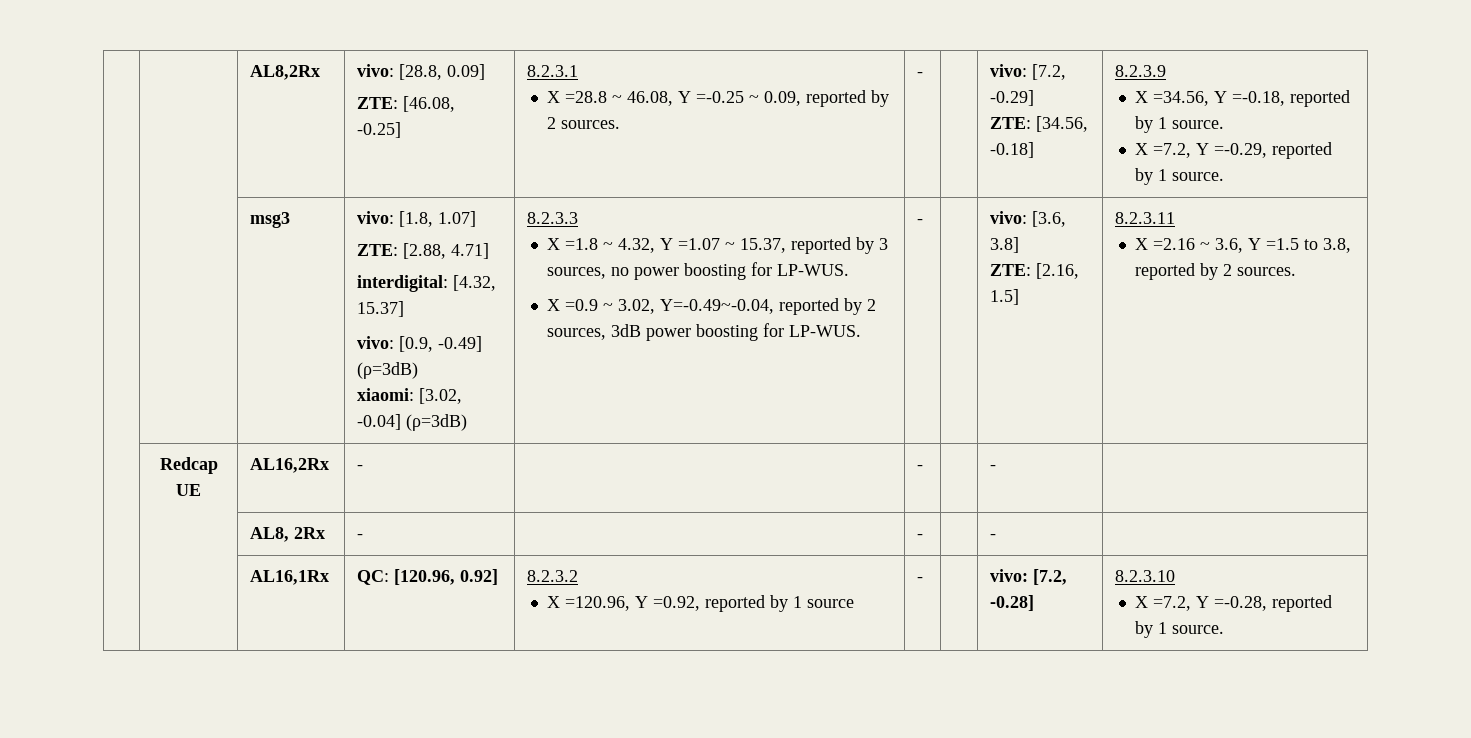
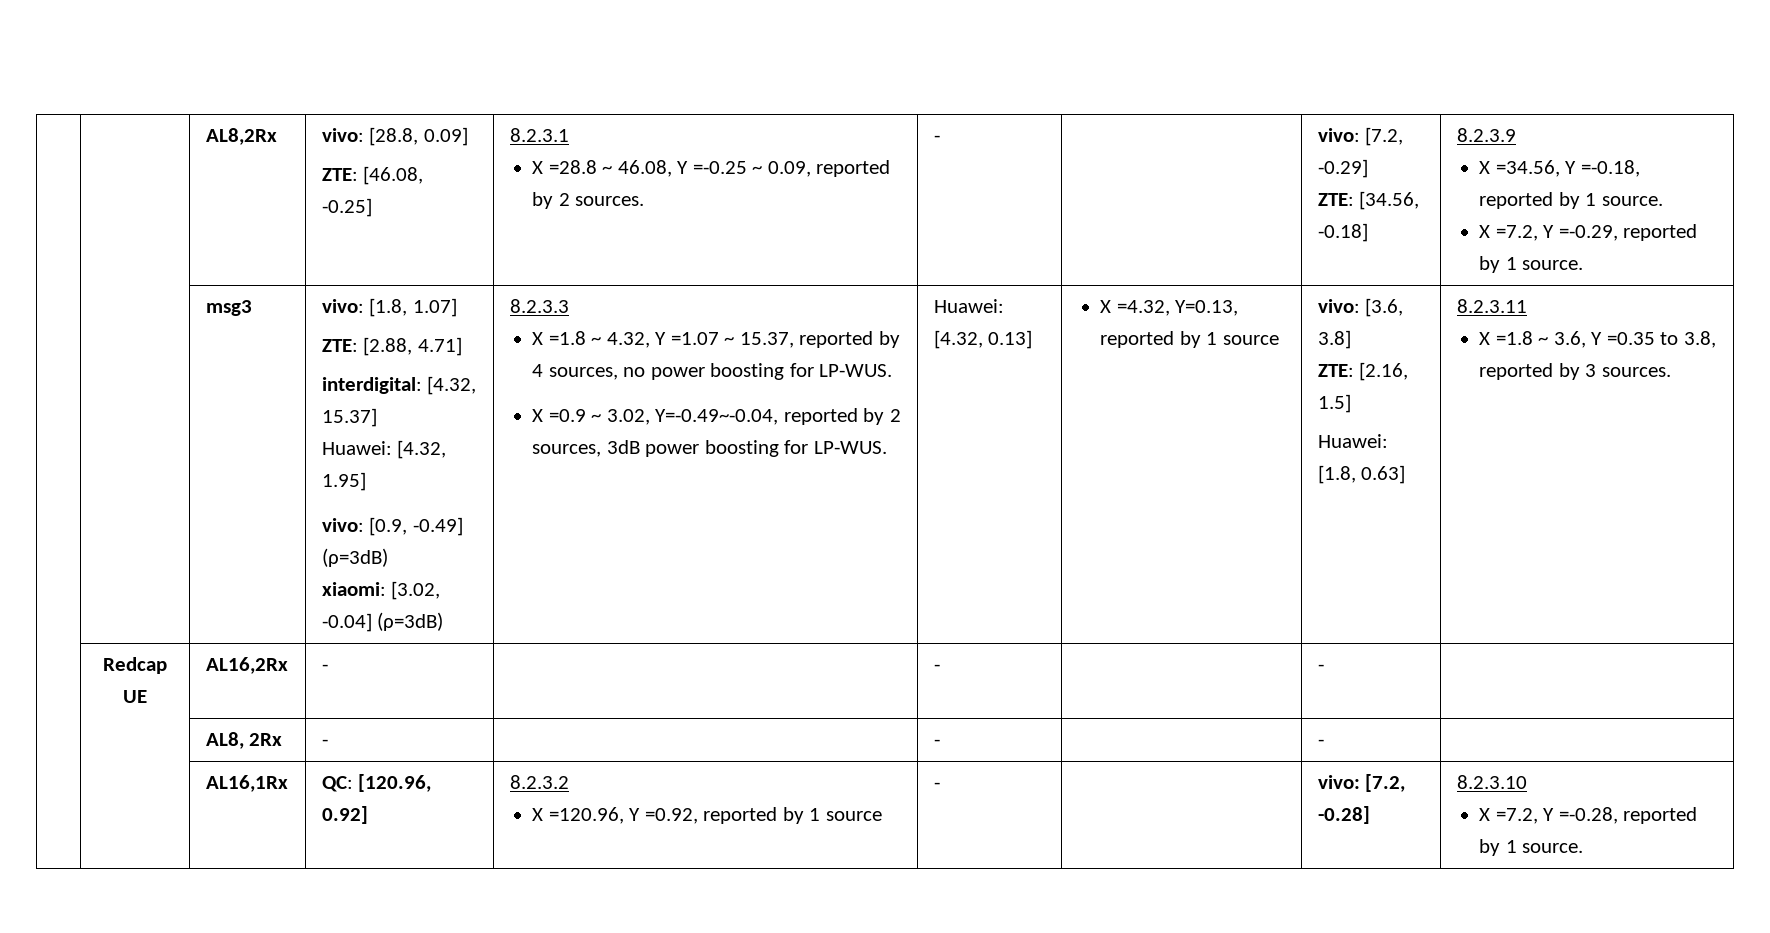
(405, 309) none -> [321,440,447,459] [321,472,366,491] // Huawei: [4.32, 1.95]
[879,238,889,250] 3 -> [532,364,544,377] 4
[917,219,924,224] - | -> [933,299,1004,313] [933,330,1033,349] [1100,300,1239,316] [1100,331,1279,348] Huawei: [4.32, 0.13] | X =4.32, Y=0.13, reported by 1 source
(1020, 297) none -> [1317,434,1388,448] [1317,465,1406,484] // Huawei: [1.8, 0.63]
[1153,238,1196,250] =2.16 -> [1495,331,1533,345] =1.8
[1266,238,1300,250] =1.5 -> [1606,332,1655,345] =0.35
[1223,264,1233,276] 2 -> [1585,364,1597,377] 3

